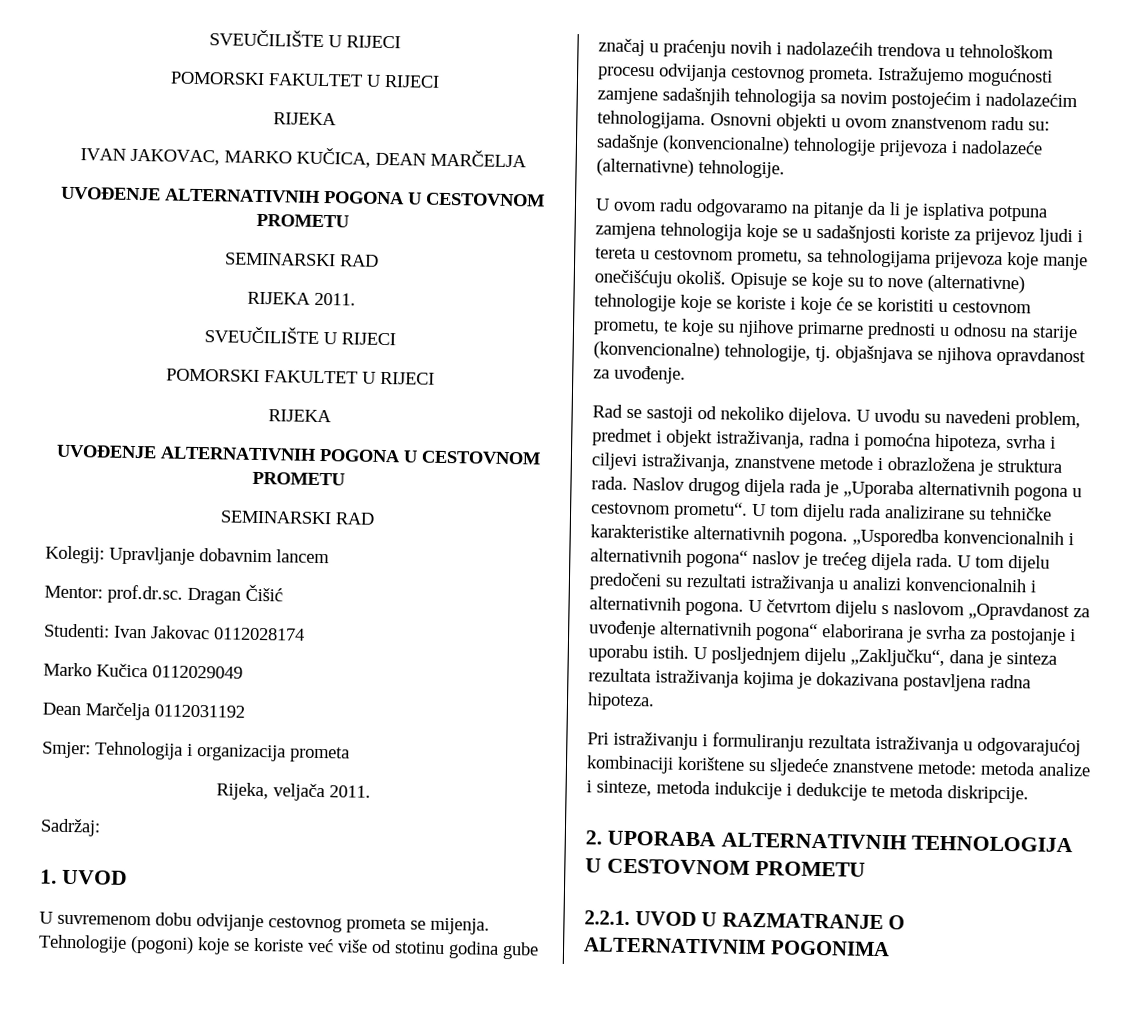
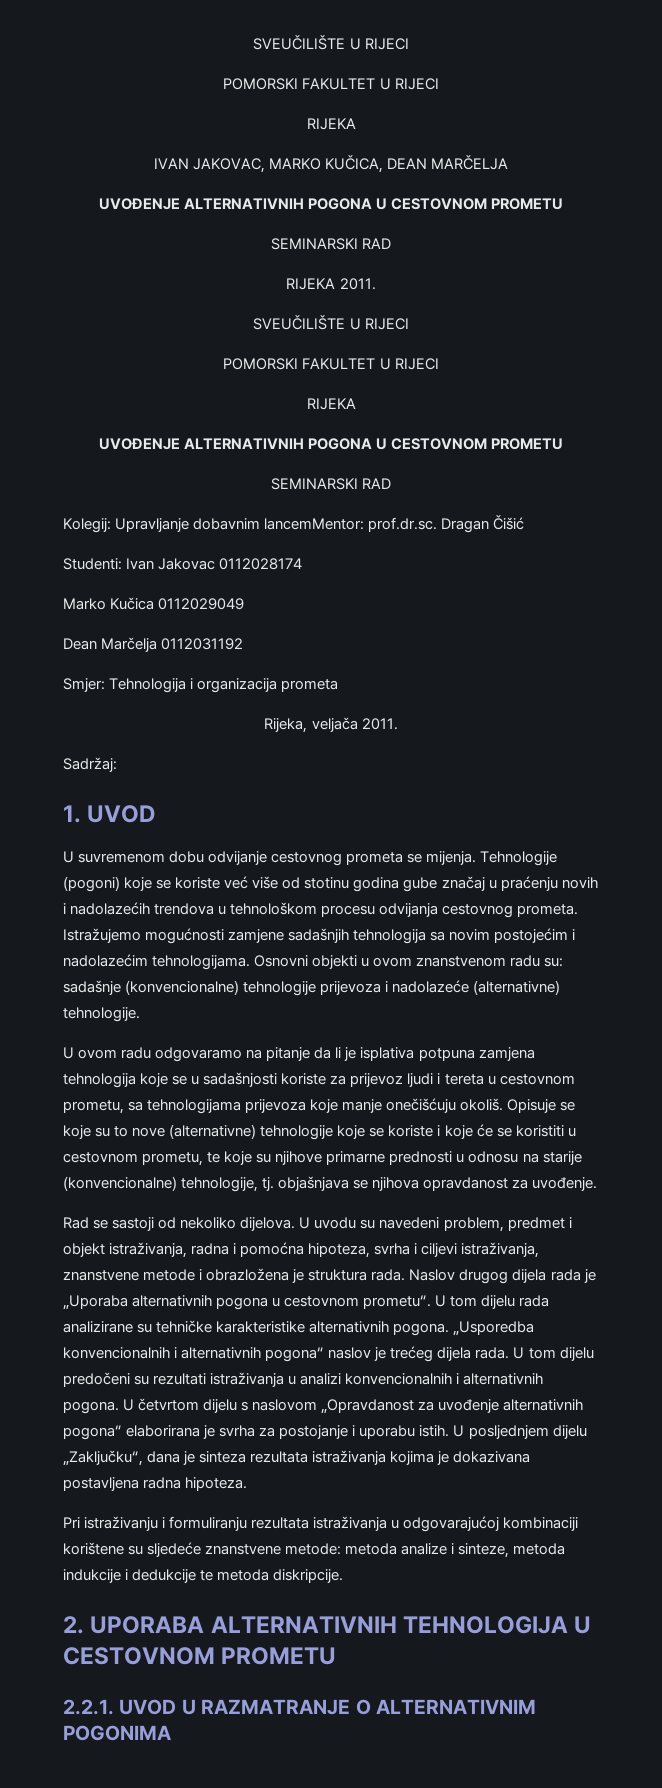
[276,549,330,564] [44,585,103,599] lancem // Mentor: -> [264,518,365,530] lancemMentor:

